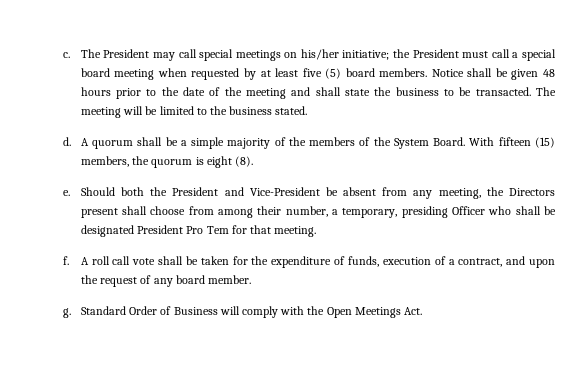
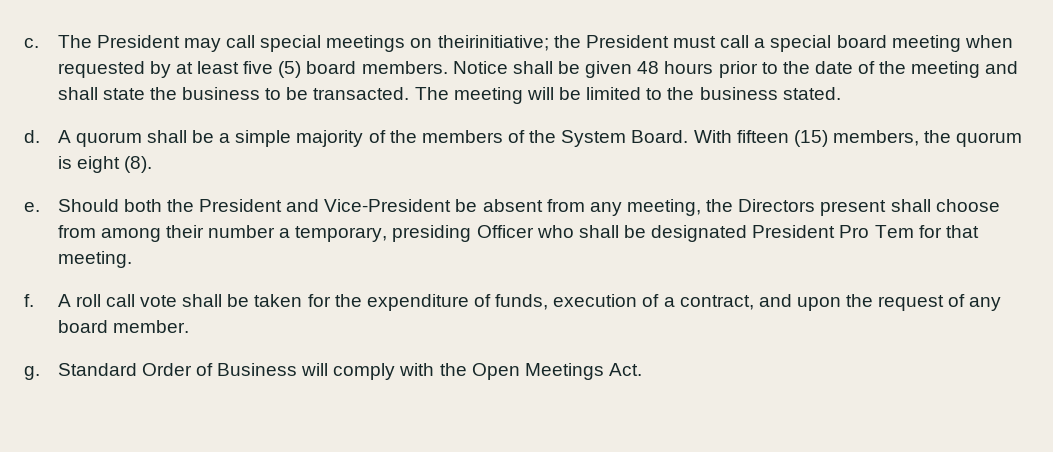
[300,49,390,60] his/her initiative; -> [437,35,549,51] theirinitiative;
[285,206,328,217] number, -> [208,225,276,238] number

